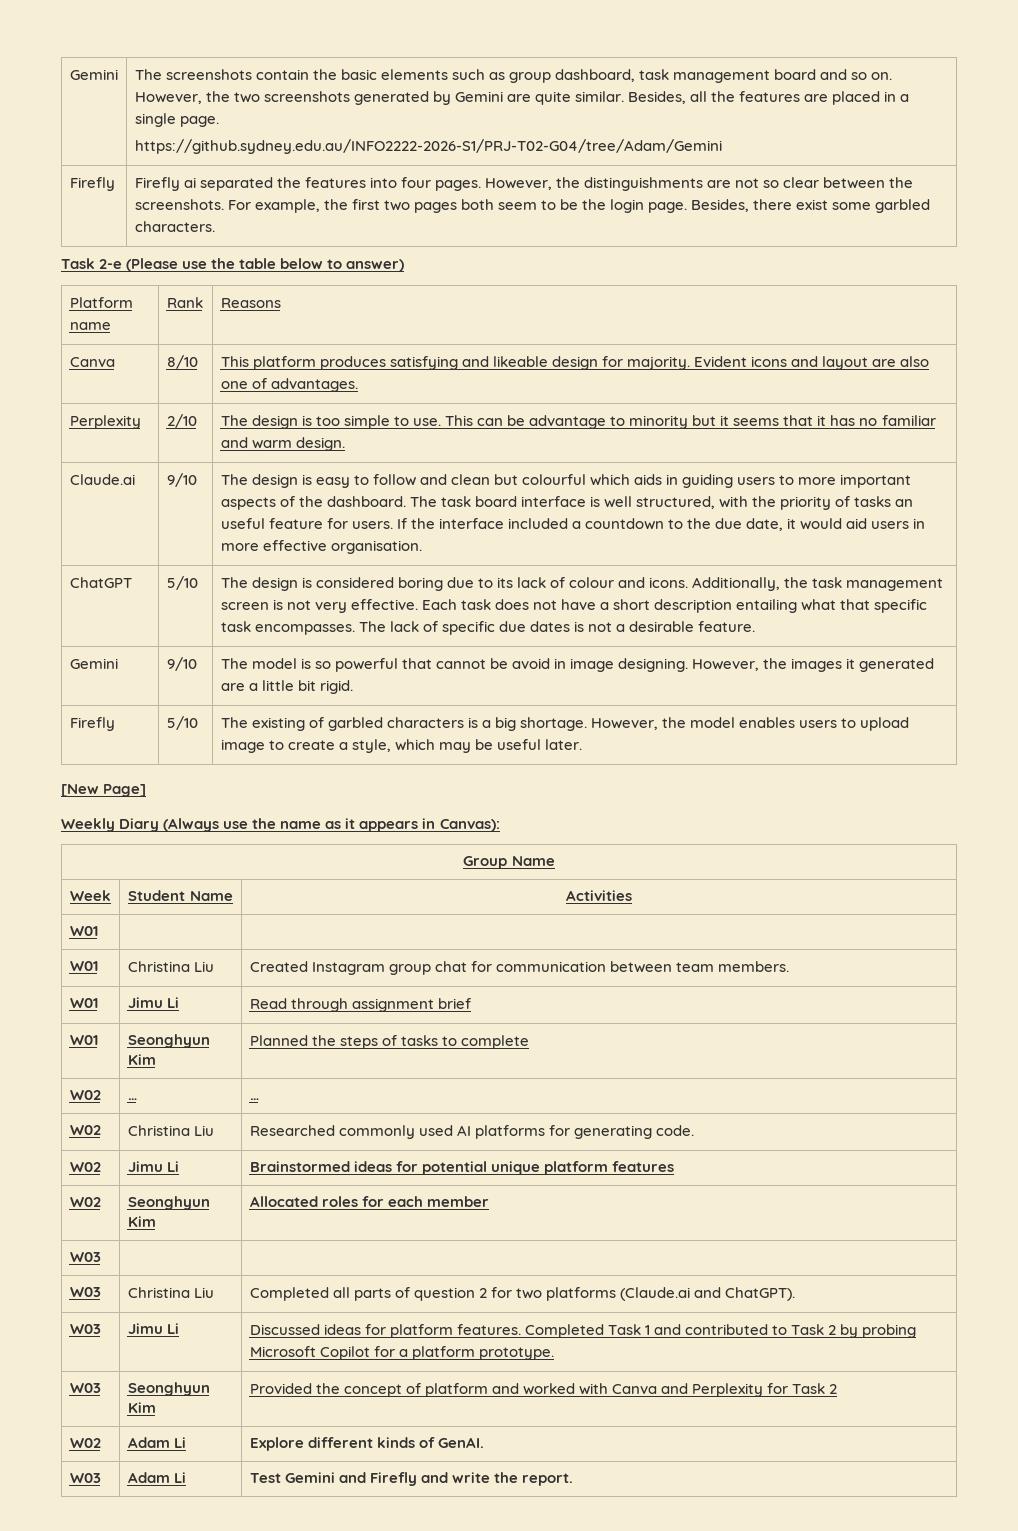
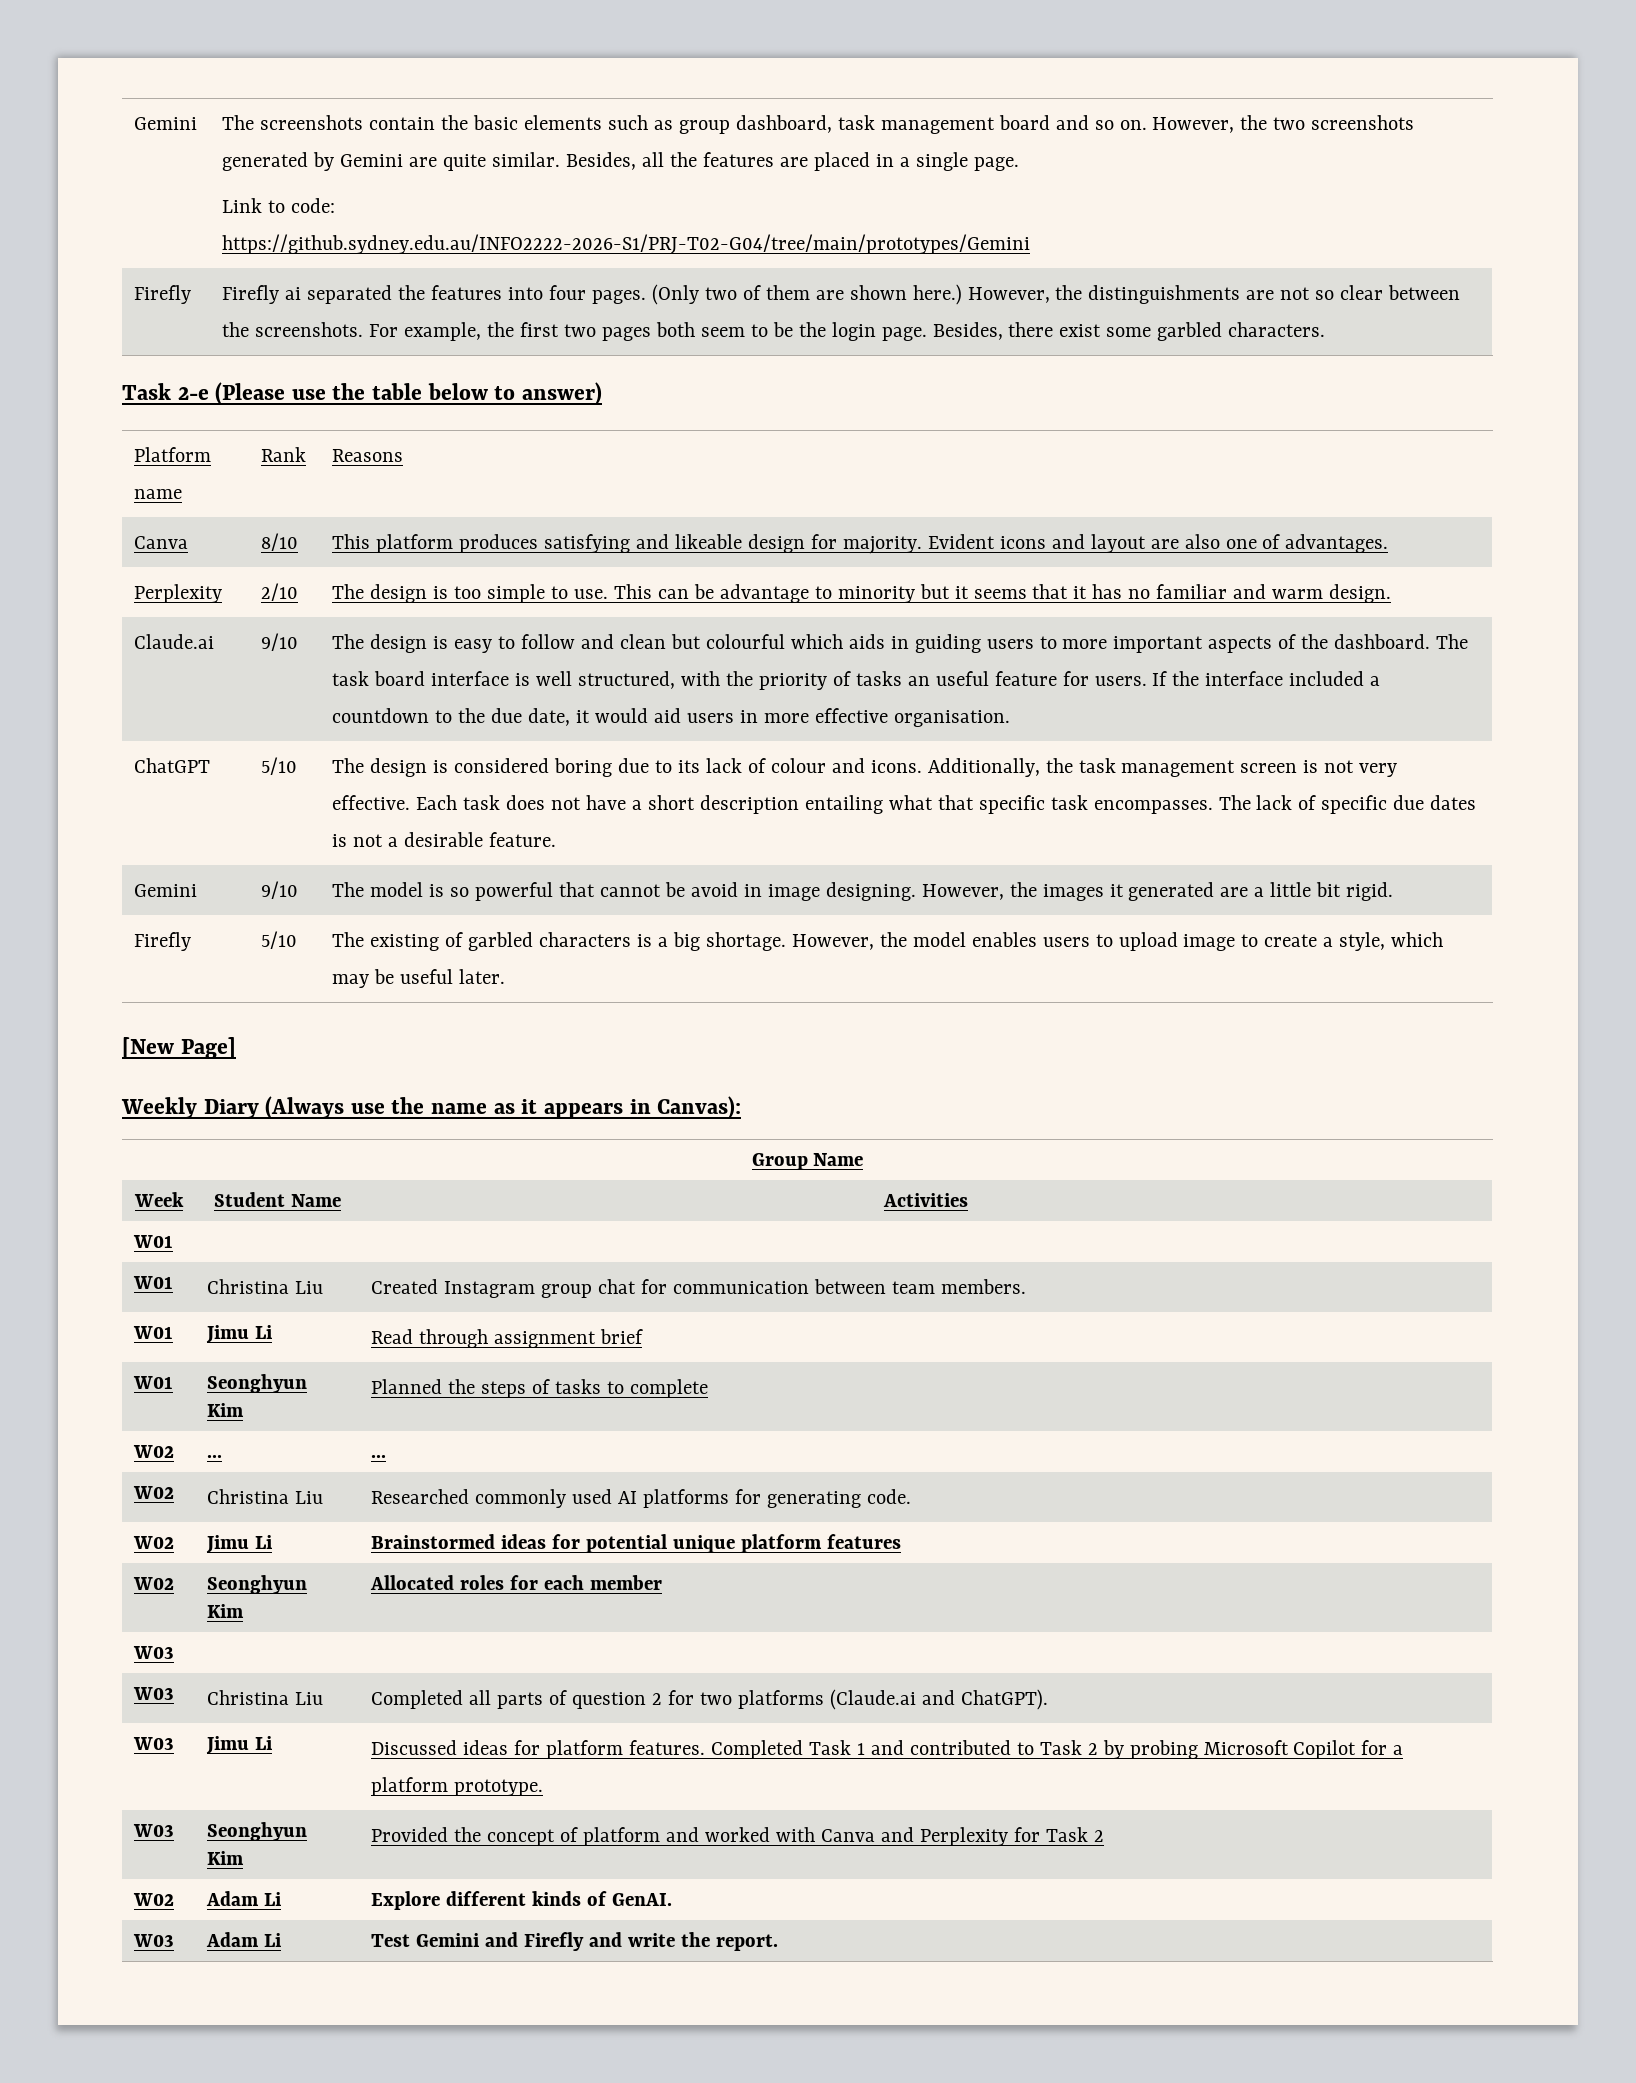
[134,139,722,154] https://github.sydney.edu.au/INFO2222-2026-S1/PRJ-T02-G04/tree/Adam/Gemini -> [222,198,336,213] [222,234,1031,254] Link to code: // https://github.sydney.edu.au/INFO2222-2026-S1/PRJ-T02-G04/tree/main/prototypes/Gemini
(481, 185) none -> [651,284,962,305] (Only two of them are shown here.)

